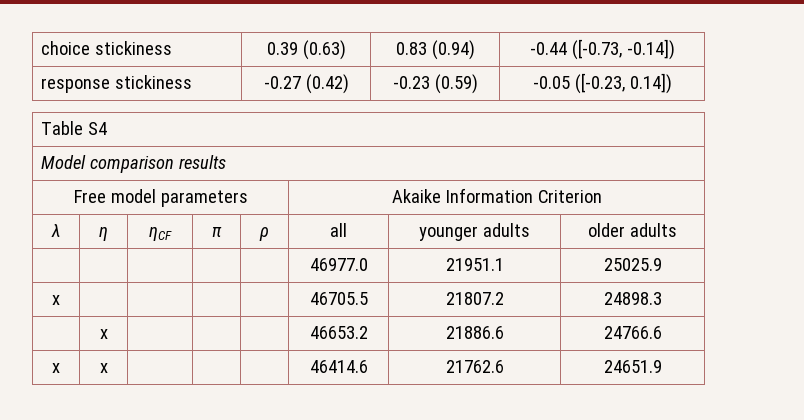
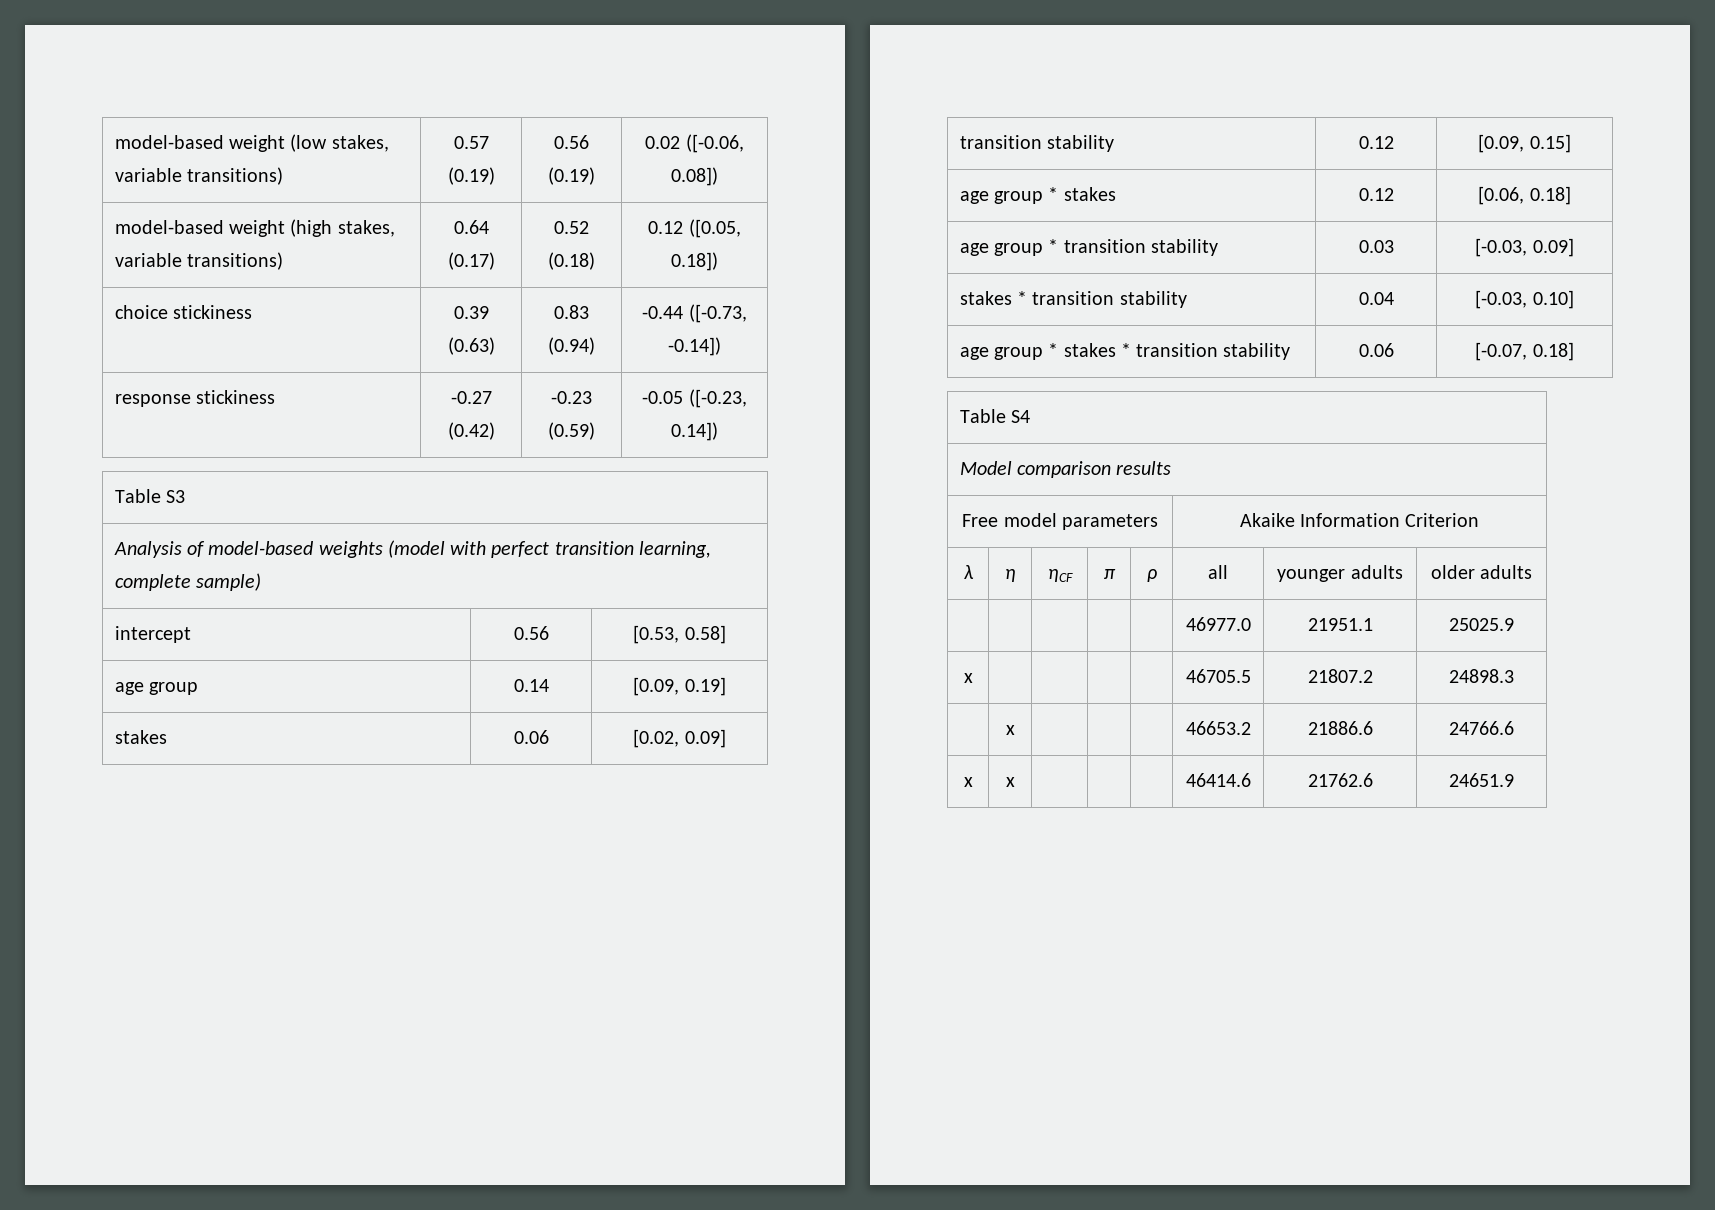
(40, 48) none -> [114,134,389,152] [114,167,283,185] [453,136,489,149] [447,167,495,185] [554,135,589,149] [548,167,595,185] [645,134,744,153] [671,167,718,186] [114,219,395,237] [114,252,283,270] [453,220,489,234] [447,252,495,270] [554,221,589,234] [548,252,595,270] [648,219,741,238] [671,252,718,271] model-based weight (low stakes, variable transitions) | 0.57 (0.19) | 0.56 (0.19) | 0.02 ([-0.06, 0.08]) // model-based weight (high stakes, variable transitions) | 0.64 (0.17) | 0.52 (0.18) | 0.12 ([0.05, 0.18]) //
(672, 83) none -> [114,489,185,503] [113,540,711,558] [114,573,261,591] [114,626,191,643] [513,626,549,640] [633,625,726,644] [114,682,198,695] [513,679,549,692] [633,677,726,696] [114,730,167,744] [513,730,549,744] [633,729,726,748] [959,135,1114,152] [1358,136,1394,149] [1478,134,1571,153] [959,187,1116,204] [1358,188,1394,201] [1478,186,1571,205] [959,239,1218,256] [1358,240,1394,253] [1475,238,1574,257] [959,291,1187,308] [1358,292,1394,305] [1475,290,1574,309] [959,343,1291,360] [1358,343,1394,357] [1475,342,1574,361] // Table S3 // Analysis of model-based weights (model with perfect transition learning, complete sample) // intercept | 0.56 | [0.53, 0.58] // age group | 0.14 | [0.09, 0.19] // stakes | 0.06 | [0.02, 0.09] // transition stability | 0.12 | [0.09, 0.15] // age group * stakes | 0.12 | [0.06, 0.18] // age group * transition stability | 0.03 | [-0.03, 0.09] // stakes * transition stability | 0.04 | [-0.03, 0.10] // age group * stakes * transition stability | 0.06 | [-0.07, 0.18]

